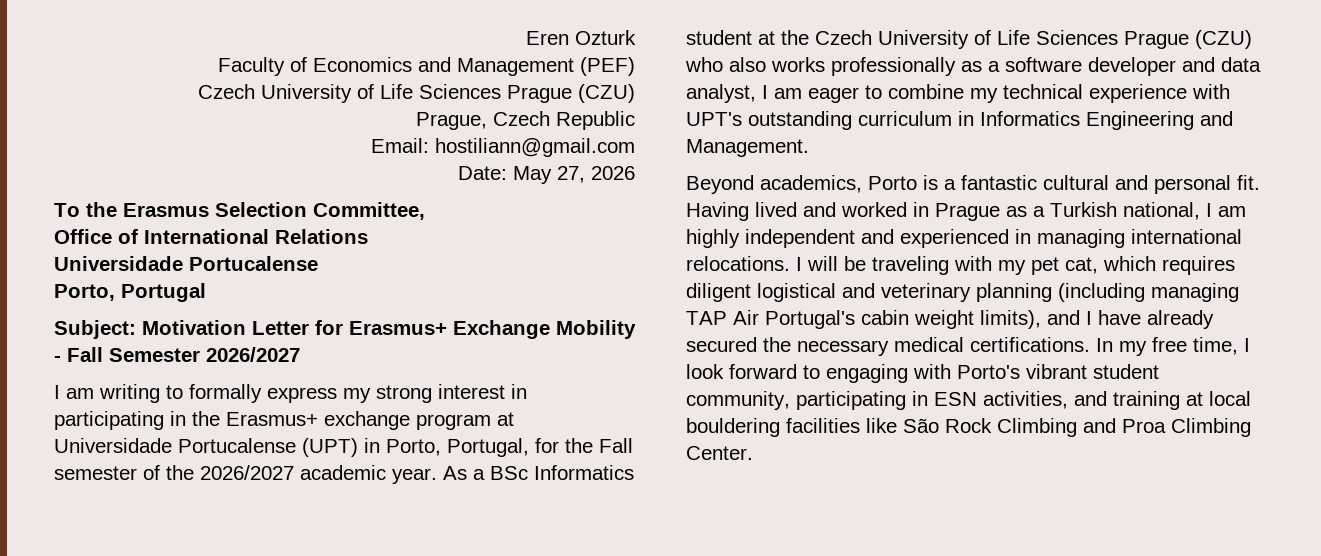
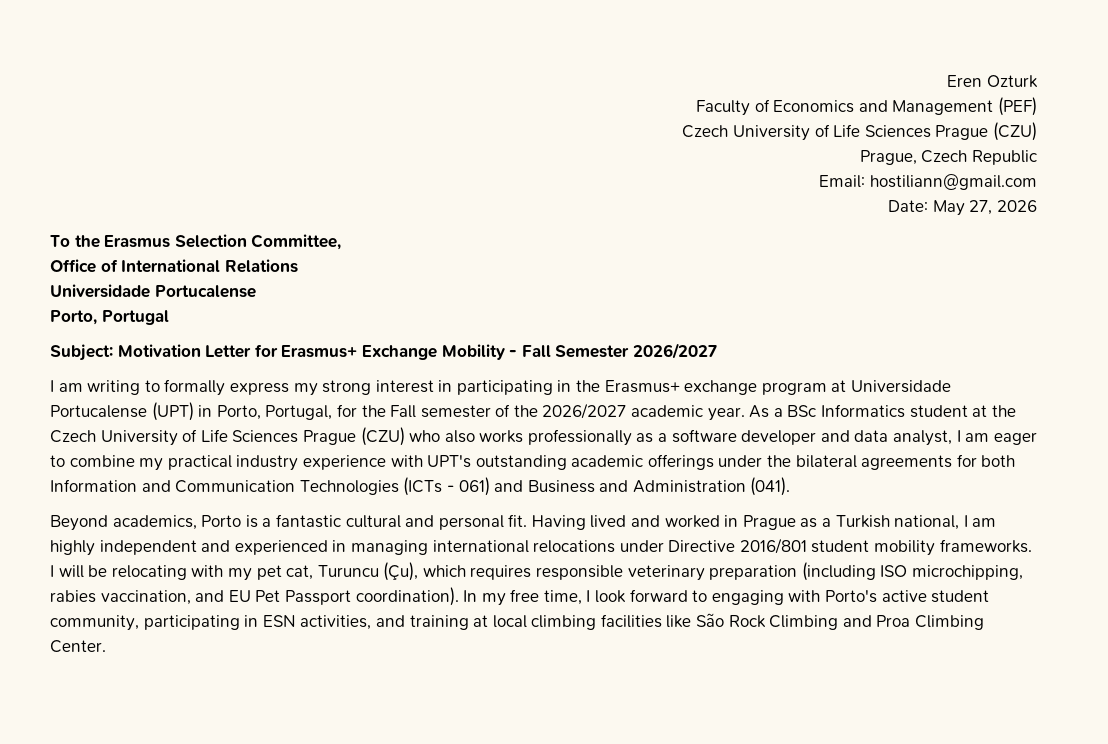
[1003,84,1083,99] technical -> [167,455,299,471] practical industry
[858,111,1233,130] [686,139,809,157] curriculum in Informatics Engineering and Management. -> [571,454,1016,470] [50,477,791,496] academic offerings under the bilateral agreements for both Information and Communication Technologies (ICTs - 061) and Business and Administration (041).
[686,256,790,271] relocations. -> [533,538,1032,556] relocations under Directive 2016/801 student mobility frameworks.
[872,256,949,275] traveling -> [111,565,187,580] relocating
[1103,256,1235,275] [686,283,1239,302] [686,310,1214,329] [686,337,1090,356] which requires diligent logistical and veterinary planning (including managing TAP Air Portugal's cabin weight limits), and I have already secured the necessary medical certifications. -> [317,562,1024,581] [50,587,459,606] Turuncu (Çu), which requires responsible veterinary preparation (including ISO microchipping, rabies vaccination, and EU Pet Passport coordination).
[1026,364,1087,379] vibrant -> [881,590,927,602] active
[686,418,780,437] bouldering -> [531,615,597,630] climbing

